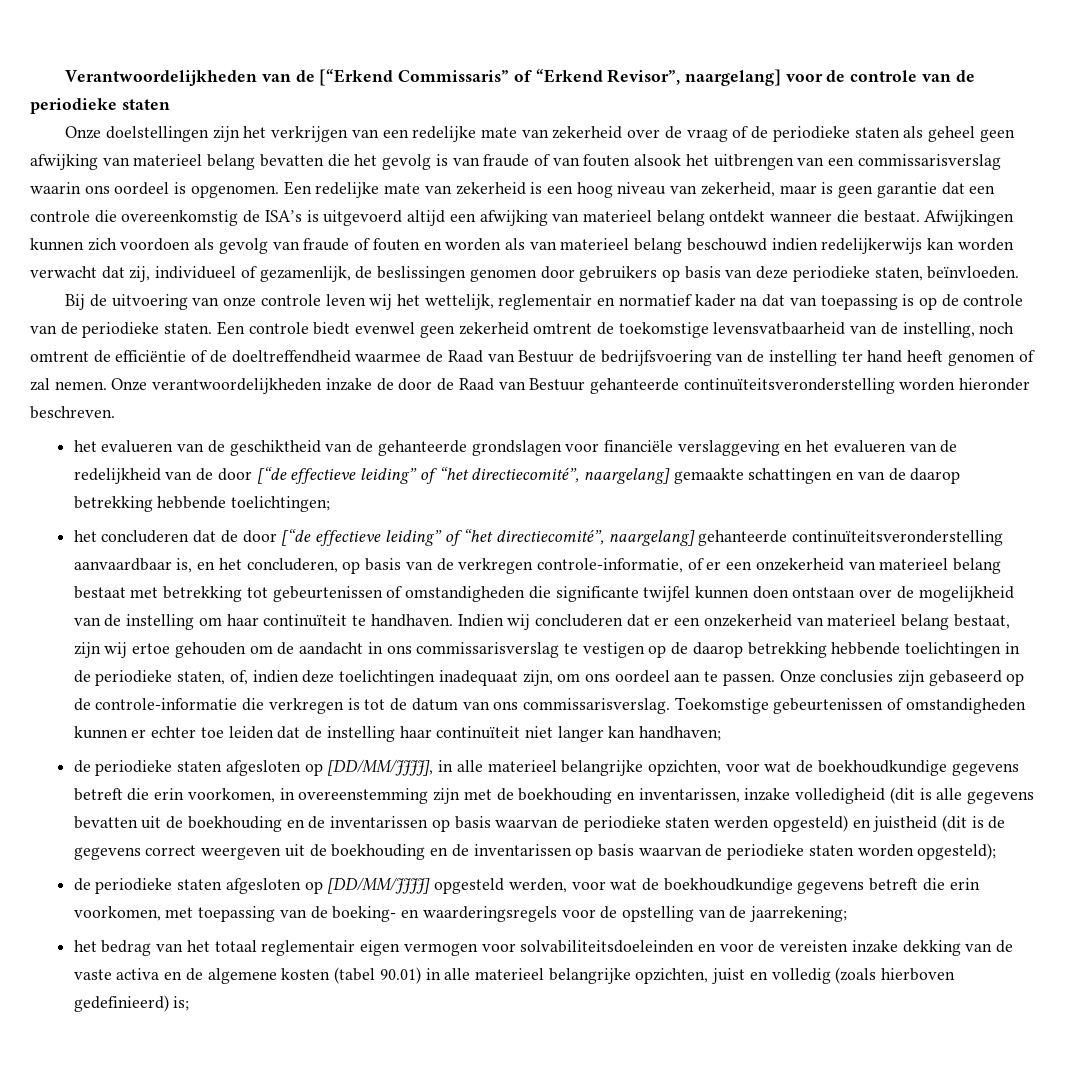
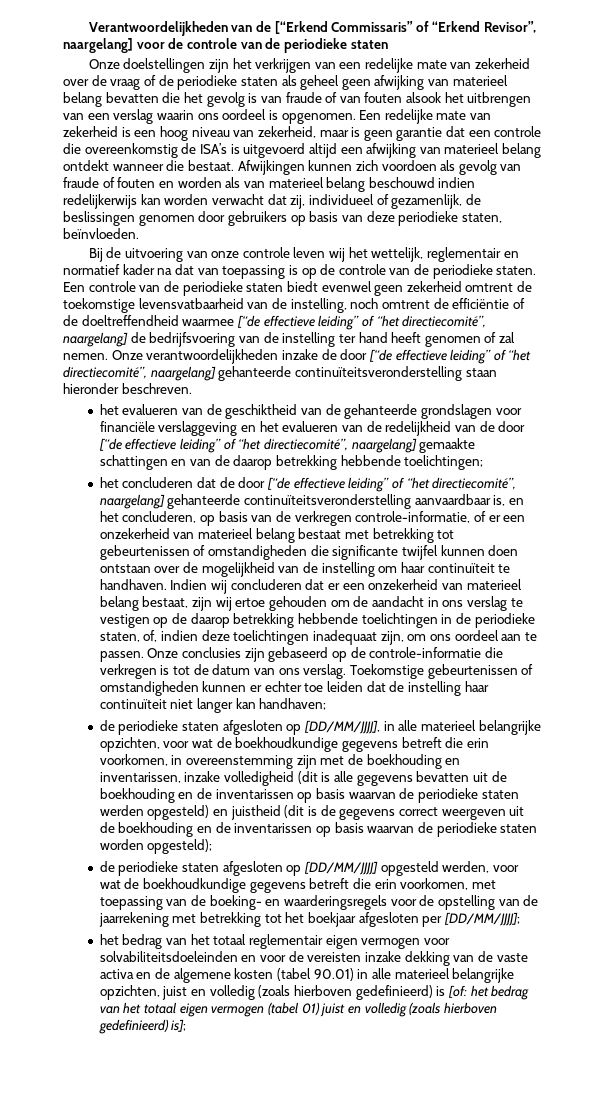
[857,154,1001,170] commissarisverslag -> [113,109,154,124] verslag
(309, 328) none -> [139,281,284,296] van de periodieke staten
[426,350,575,363] de Raad van Bestuur -> [236,315,487,330] [63,332,128,347] [“de effectieve leiding” of “het directiecomité”, naargelang]
[437,378,956,394] de Raad van Bestuur gehanteerde continuïteitsveronderstelling worden -> [368,349,532,364] [63,366,497,381] [“de effectieve leiding” of “het directiecomité”, naargelang] gehanteerde continuïteitsveronderstelling staan
[416,642,560,658] commissarisverslag -> [466,596,507,611] verslag
[522,698,670,714] commissarisverslag. -> [303,664,347,679] verslag.
[750,906,848,922] jaarrekening; -> [98,912,520,927] jaarrekening met betrekking tot het boekjaar afgesloten per [DD/MM/JJJJ];
[173,996,190,1011] is; -> [436,985,530,1000] [99,1002,497,1017] [98,1019,187,1034] is [of: het bedrag van het totaal eigen vermogen (tabel 01) juist en volledig (zoals hierboven gedefinieerd) is];

